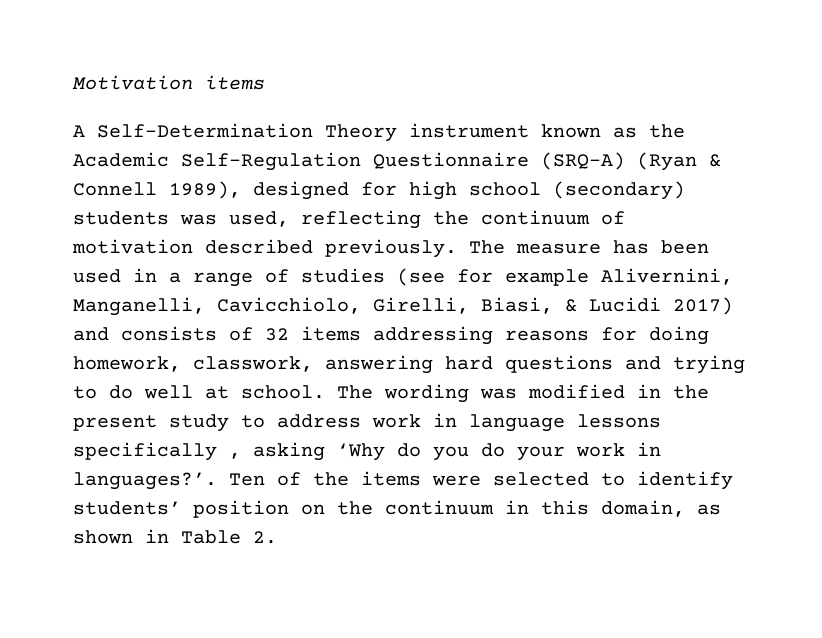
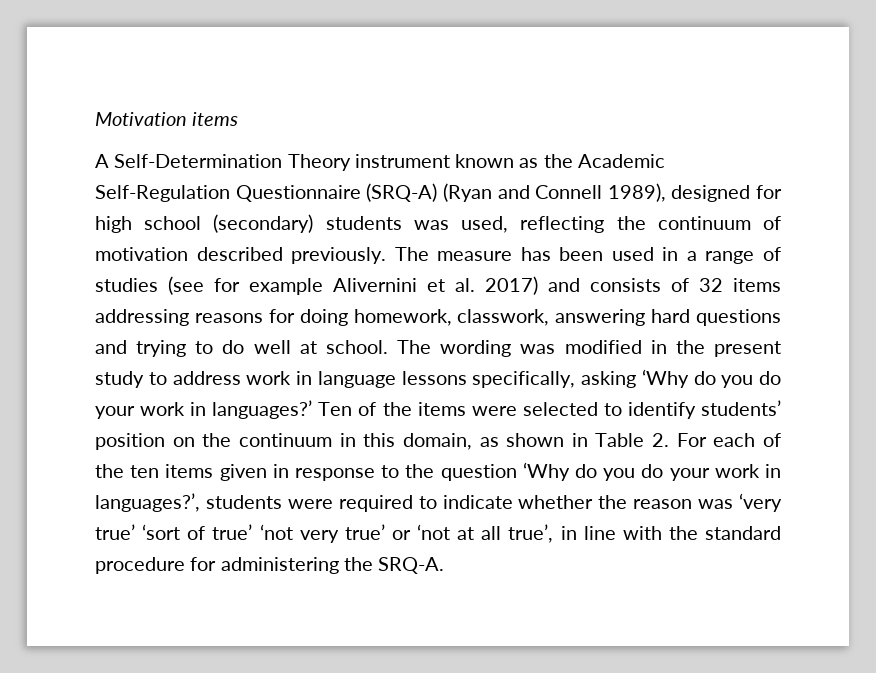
[709,154,721,167] & -> [497,185,530,199] and
[601,268,733,285] [73,297,661,316] Alivernini, Manganelli, Cavicchiolo, Girelli, Biasi, & Lucidi -> [333,278,475,292] Alivernini et al.
[73,442,241,461] specifically , -> [472,371,576,388] specifically,
[73,472,217,490] languages?’. -> [212,400,313,419] languages?’
(277, 537) none -> [676,433,781,447] [95,462,782,481] [95,493,782,512] [95,524,781,543] [95,557,445,574] For each of the ten items given in response to the question ‘Why do you do your work in languages?’, students were required to indicate whether the reason was ‘very true’ ‘sort of true’ ‘not very true’ or ‘not at all true’, in line with the standard procedure for administering the SRQ-A.

